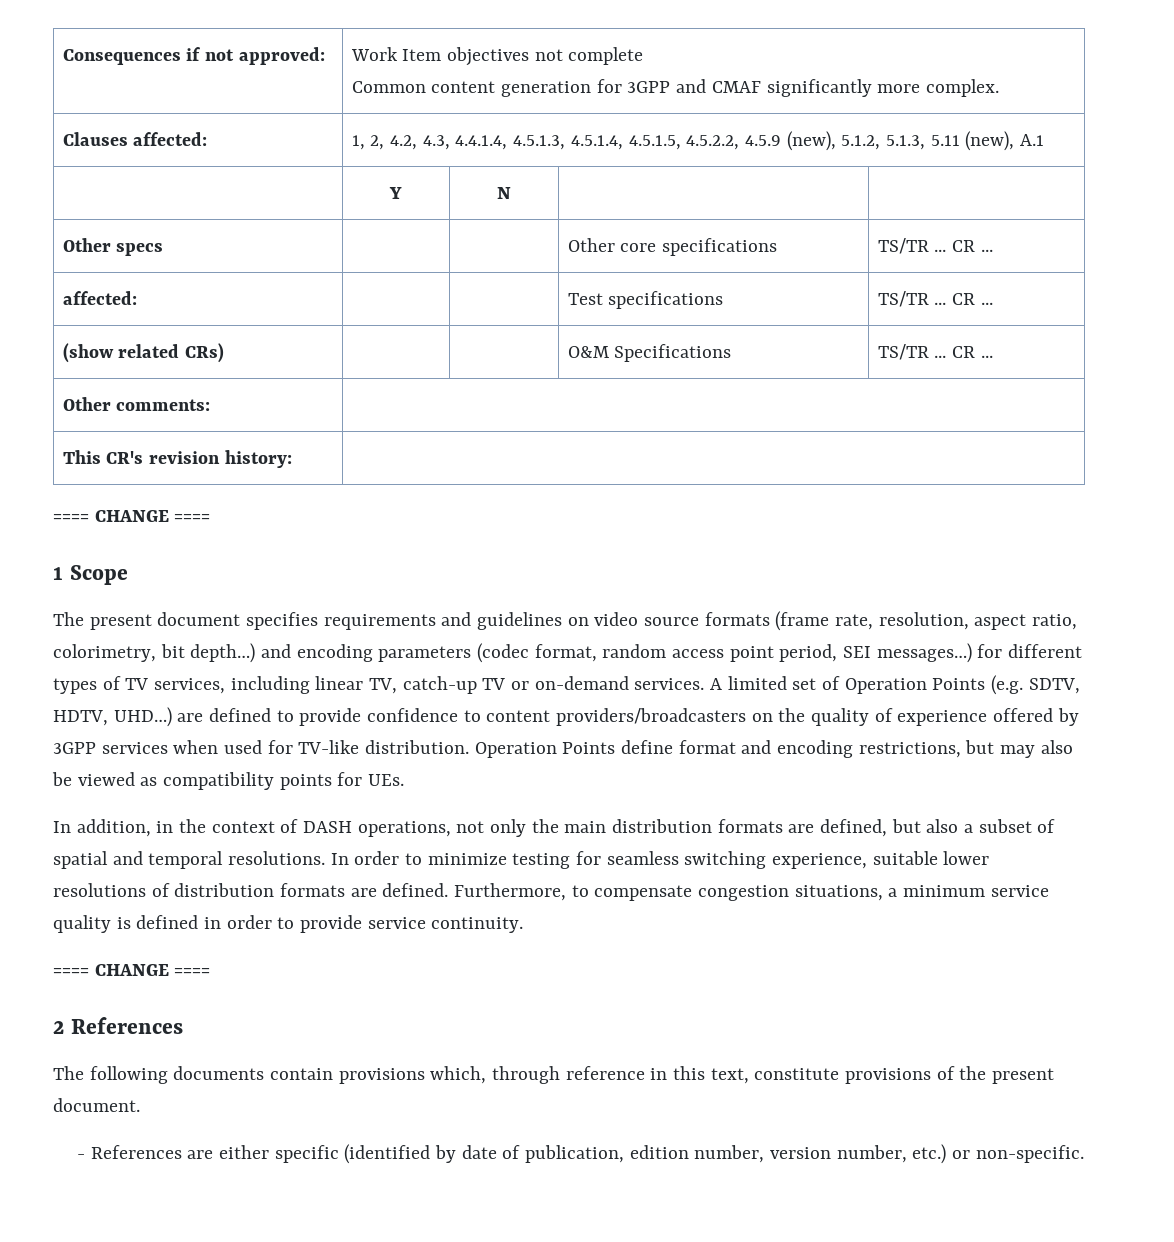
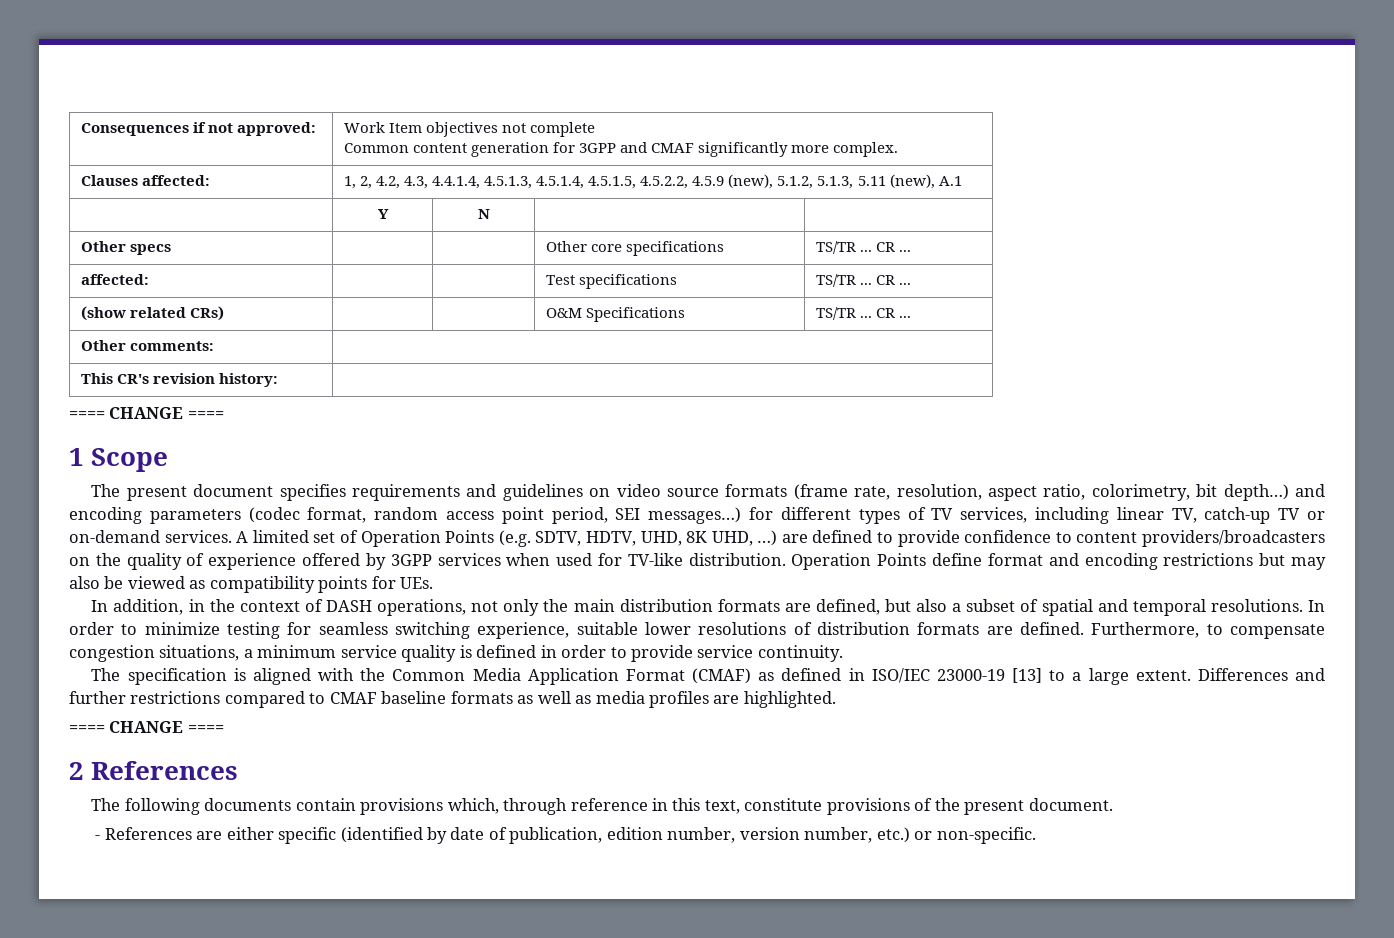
[113,707,172,727] UHD…) -> [640,530,778,546] UHD, 8K UHD, …)
[858,742,961,758] restrictions, -> [1163,553,1254,566] restrictions
(524, 925) none -> [91,668,1326,685] [69,691,836,708] // The specification is aligned with the Common Media Application Format (CMAF) as defined in ISO/IEC 23000-19 [13] to a large extent. Differences and further restrictions compared to CMAF baseline formats as well as media profiles are highlighted.

